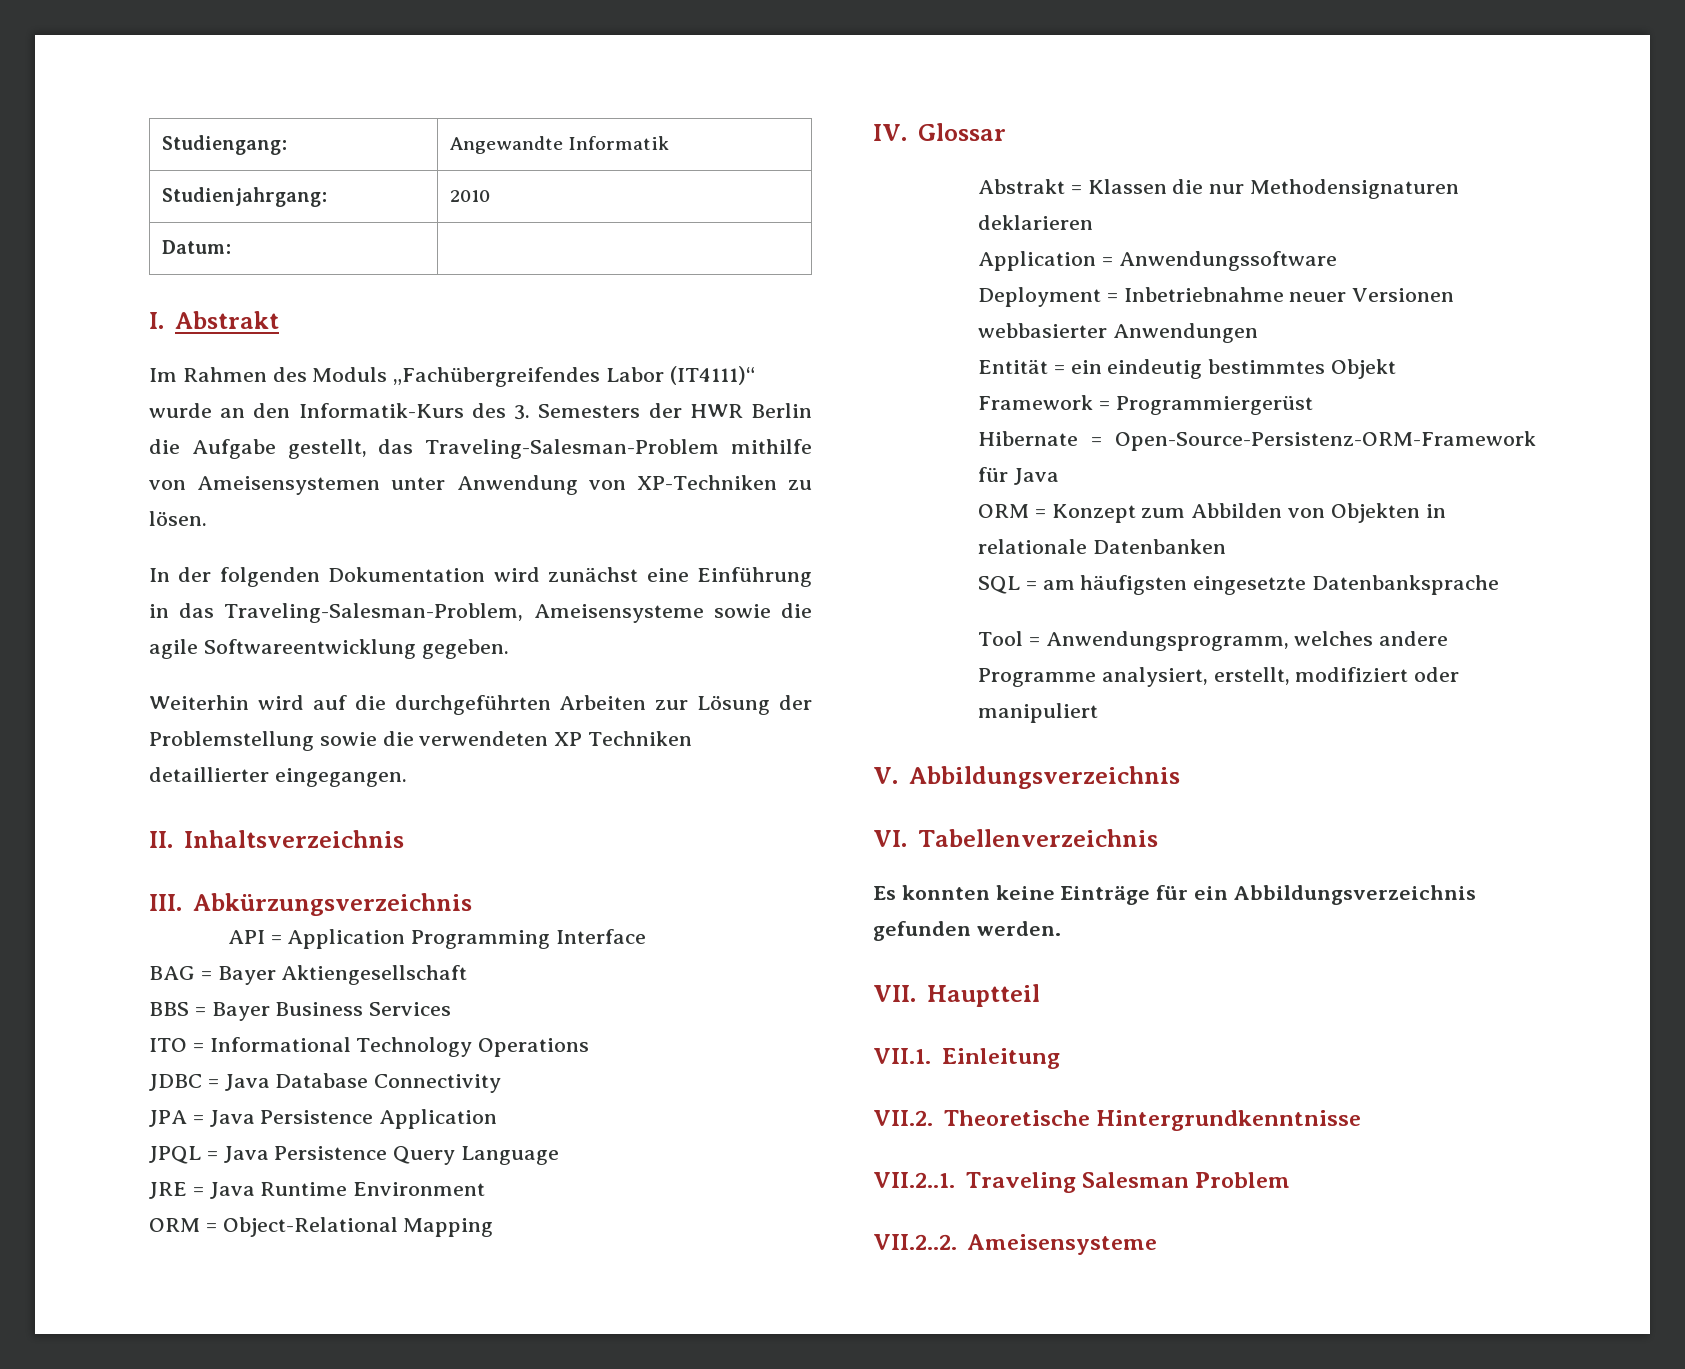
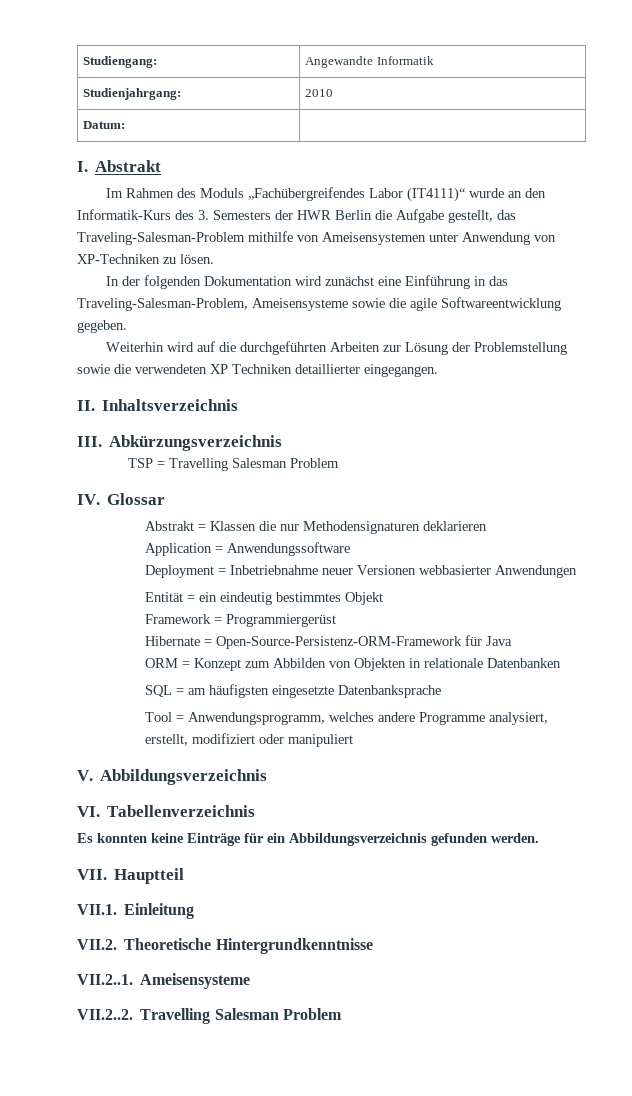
[227,929,646,949] [149,965,468,985] [149,1002,452,1021] [149,1037,590,1057] [149,1073,502,1093] [149,1109,498,1129] [149,1146,560,1165] [149,1182,486,1199] [149,1217,494,1237] API = Application Programming Interface // BAG = Bayer Aktiengesellschaft // BBS = Bayer Business Services // ITO = Informational Technology Operations // JDBC = Java Database Connectivity // JPA = Java Persistence Application // JPQL = Java Persistence Query Language // JRE = Java Runtime Environment // ORM = Object-Relational Mapping -> [127,458,339,471] TSP = Travelling Salesman Problem
[965,1172,1291,1193] [873,1234,1157,1255] Traveling Salesman Problem // VII.2..2. Ameisensysteme -> [140,973,251,989] [77,1008,342,1024] Ameisensysteme // VII.2..2. Travelling Salesman Problem

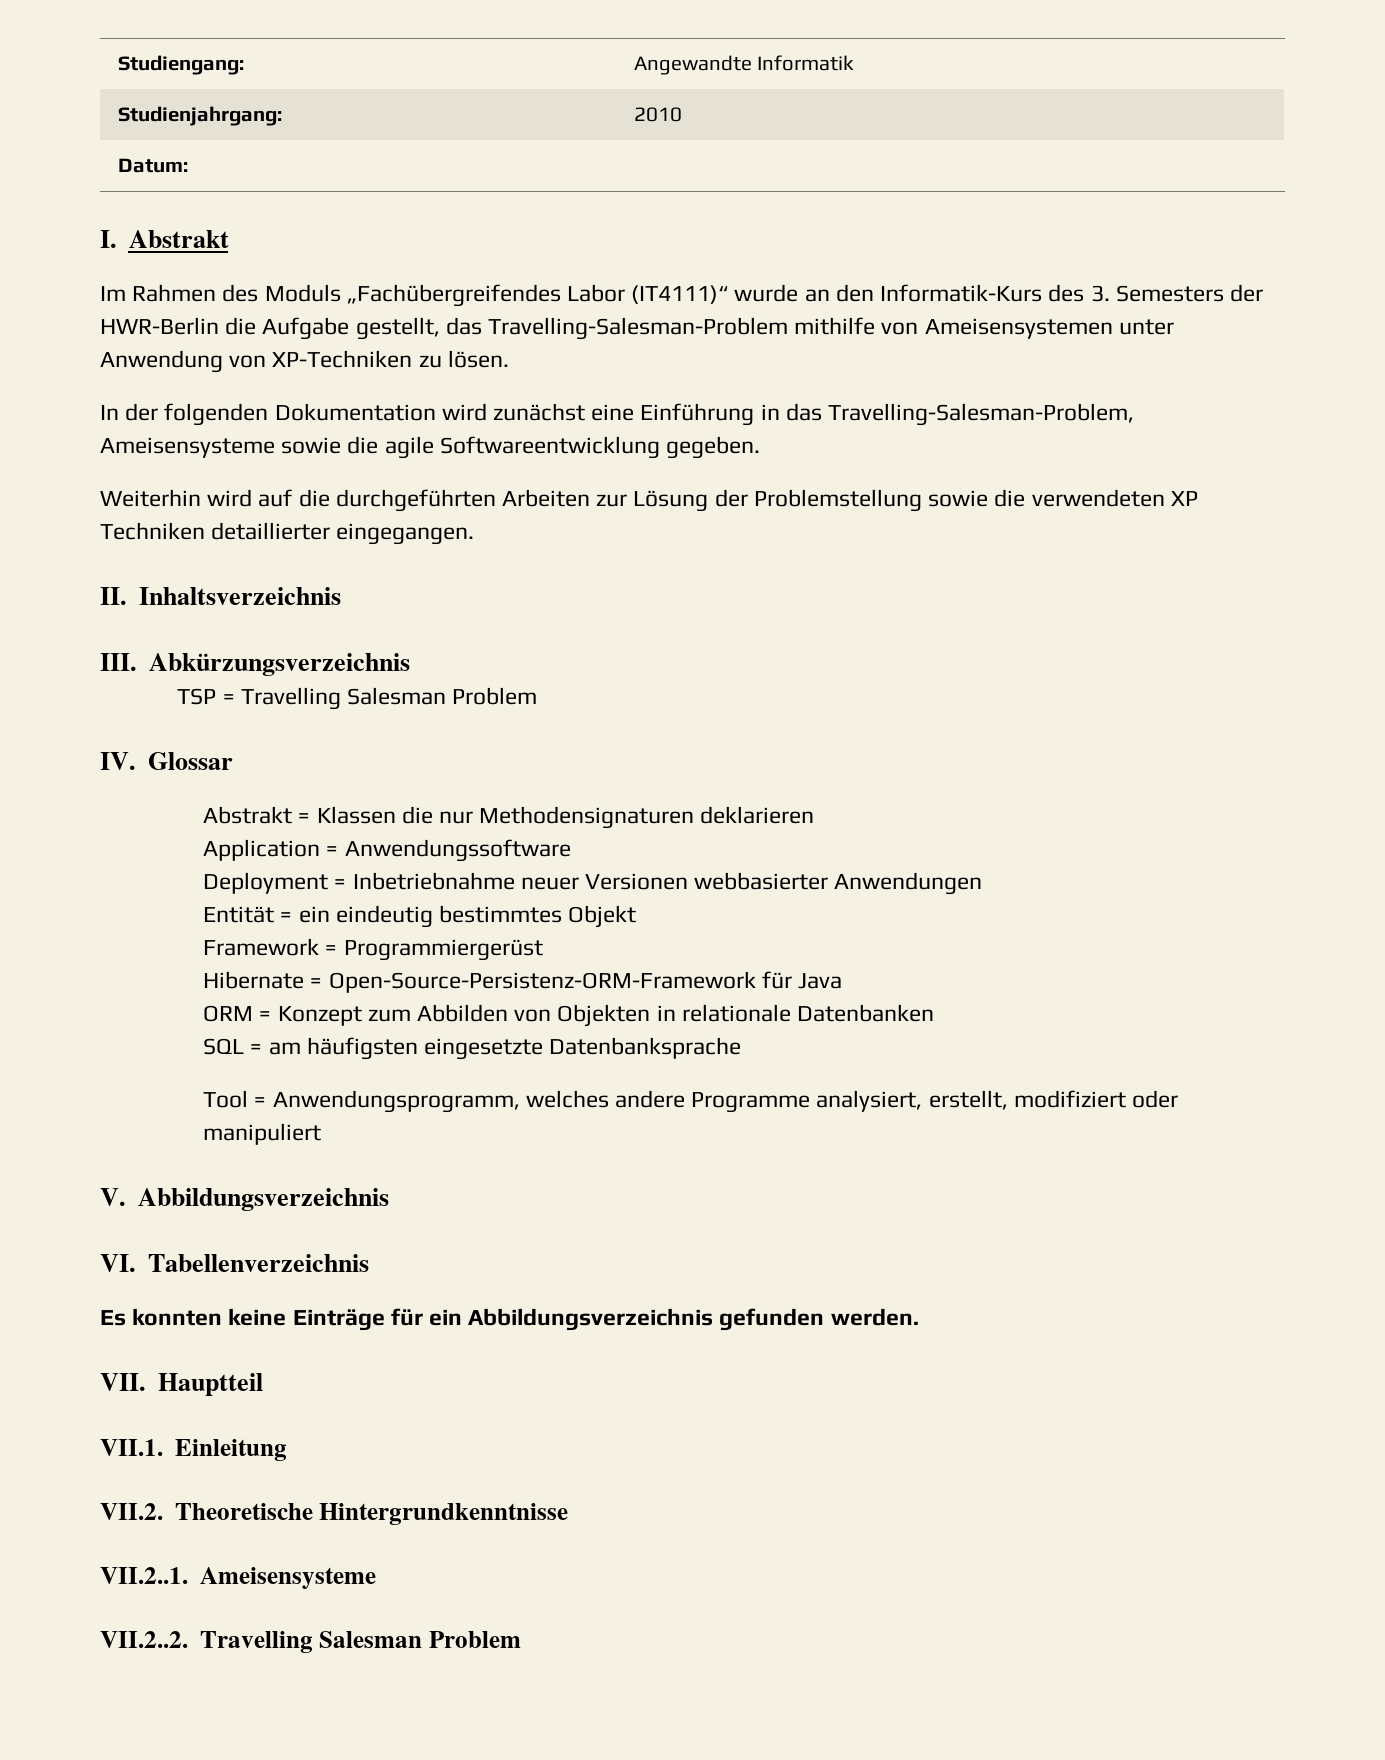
[297,210,372,220] HWR Berlin -> [100,317,219,335] HWR-Berlin
[77,232,245,245] Traveling-Salesman-Problem -> [488,317,789,340] Travelling-Salesman-Problem
[77,298,248,311] Traveling-Salesman-Problem, -> [828,403,1135,426] Travelling-Salesman-Problem,

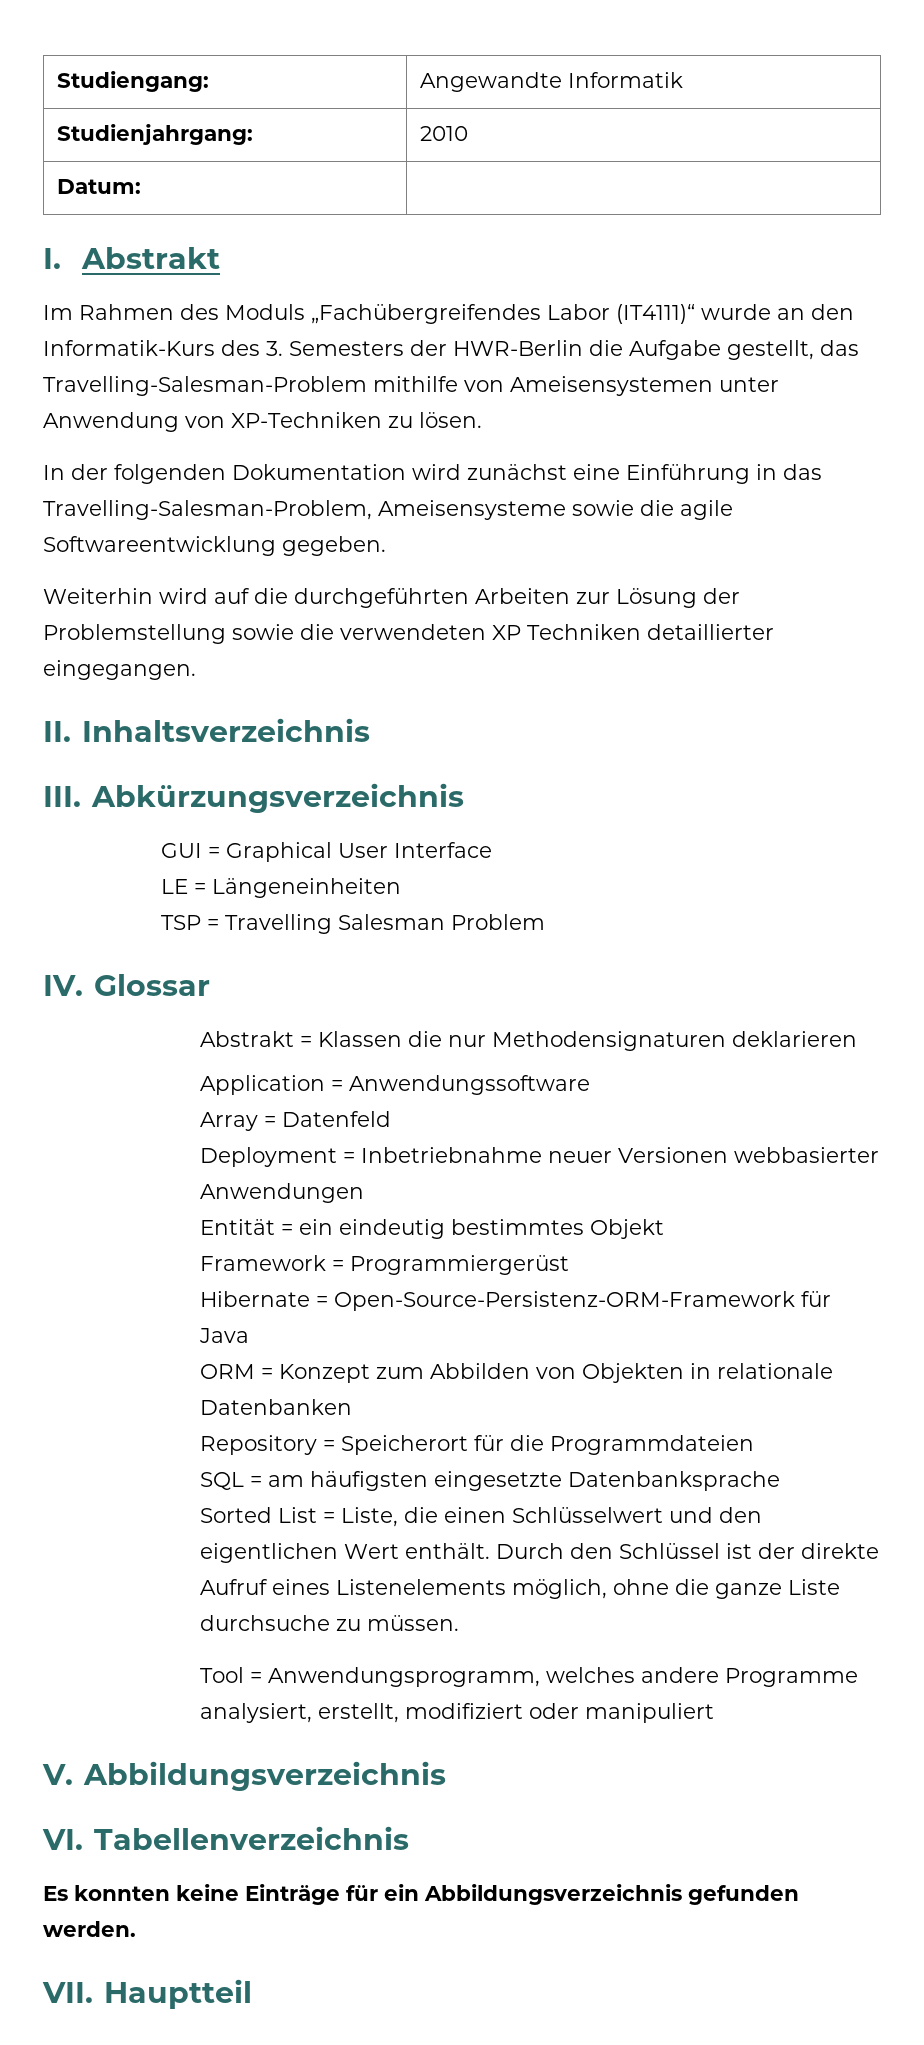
(410, 664) none -> [160,842,492,862] [160,878,401,898] // GUI = Graphical User Interface // LE = Längeneinheiten
(571, 850) none -> [199,1111,391,1131] // Array = Datenfeld
(935, 1013) none -> [199,1435,754,1455] // Repository = Speicherort für die Programmdateien
(742, 1048) none -> [199,1507,762,1527] [199,1543,879,1563] [199,1579,840,1599] [199,1615,459,1631] // Sorted List = Liste, die einen Schlüsselwert und den eigentlichen Wert enthält. Durch den Schlüssel ist der direkte Aufruf eines Listenelements möglich, ohne die ganze Liste durchsuche zu müssen.
[100,1439,287,1461] [100,1503,569,1525] [100,1567,376,1589] [100,1631,521,1653] // VII.1. Einleitung // VII.2. Theoretische Hintergrundkenntnisse // VII.2..1. Ameisensysteme // VII.2..2. Travelling Salesman Problem -> (252, 1994) none

